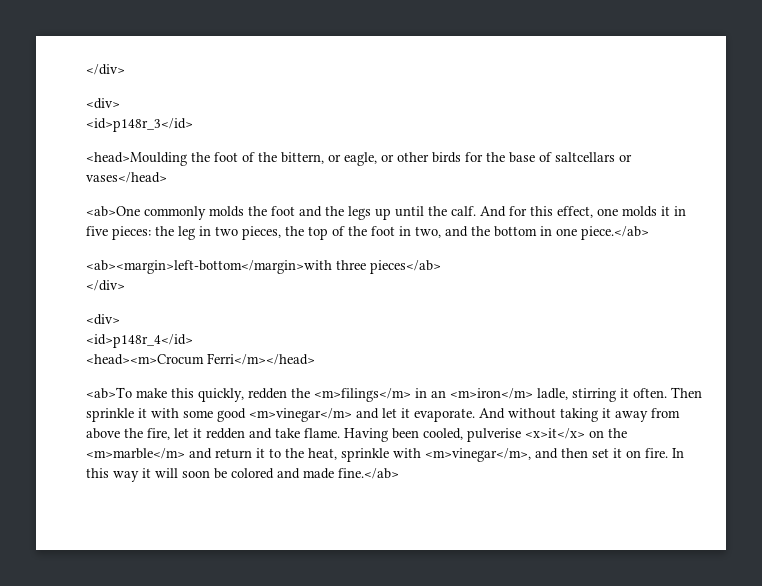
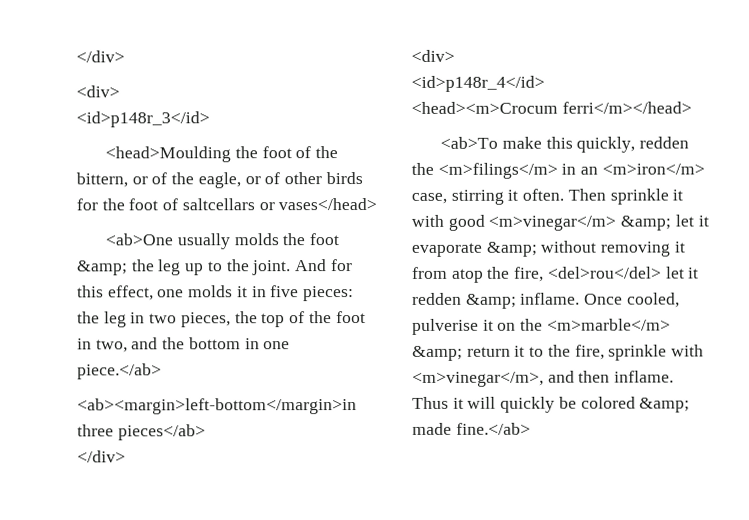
(341, 158) none -> [151,172,195,185] of the
(394, 158) none -> [264,172,281,185] of
[509,152,535,163] base -> [128,198,159,211] foot
[144,206,206,220] commonly -> [176,233,230,250] usually
[299,206,476,220] and the legs up until the calf. -> [77,259,292,276] &amp; the leg up to the joint.
[86,260,332,274] <ab><margin>left-bottom</margin>with -> [77,398,357,415] <ab><margin>left-bottom</margin>in
[207,353,315,365] Ferri</m></head> -> [561,101,692,114] ferri</m></head>
[537,388,568,400] ladle, -> [411,192,447,204] case,
[183,410,213,418] some -> (444, 220) none
[356,408,680,422] [86,428,170,440] and let it evaporate. And without taking it away from above the fire, -> [620,214,709,231] [411,240,685,257] [412,266,662,283] &amp; let it evaporate &amp; without removing it from atop the fire, <del>rou</del>
[249,428,419,442] and take flame. Having been -> [465,292,624,309] &amp; inflame. Once
[525,428,585,439] <x>it</x> -> [482,319,494,331] it
[189,448,212,459] and -> [412,345,463,361] &amp;
[308,448,337,460] heat, -> [574,344,605,360] fire,
[592,448,684,458] [86,468,139,482] set it on fire. In this way -> [614,370,675,383] [412,396,449,409] inflame. Thus
[182,470,210,478] soon -> [500,396,556,413] quickly
[277,468,300,479] and -> [639,397,691,413] &amp;

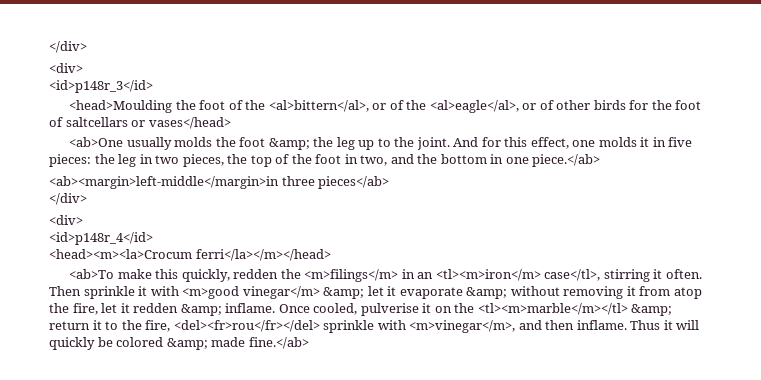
[76,172,128,188] bittern, -> [268,100,369,112] <al>bittern</al>,
[197,172,241,189] eagle, -> [429,100,519,113] <al>eagle</al>,
[77,398,357,415] <ab><margin>left-bottom</margin>in -> [49,176,279,189] <ab><margin>left-middle</margin>in
[411,101,692,114] <head><m>Crocum ferri</m></head> -> [49,249,331,261] <head><m><la>Crocum ferri</la></m></head>
[601,163,705,175] [411,192,447,204] <m>iron</m> case, -> [435,269,601,281] <tl><m>iron</m> case</tl>,
[447,214,617,231] good <m>vinegar</m> -> [182,286,320,299] <m>good vinegar</m>
[547,266,662,279] <del>rou</del> -> (98, 309) none
[546,318,671,331] <m>marble</m> -> [477,303,628,315] <tl><m>marble</m></tl>
(605, 352) none -> [173,320,320,332] <del><fr>rou</fr></del>

